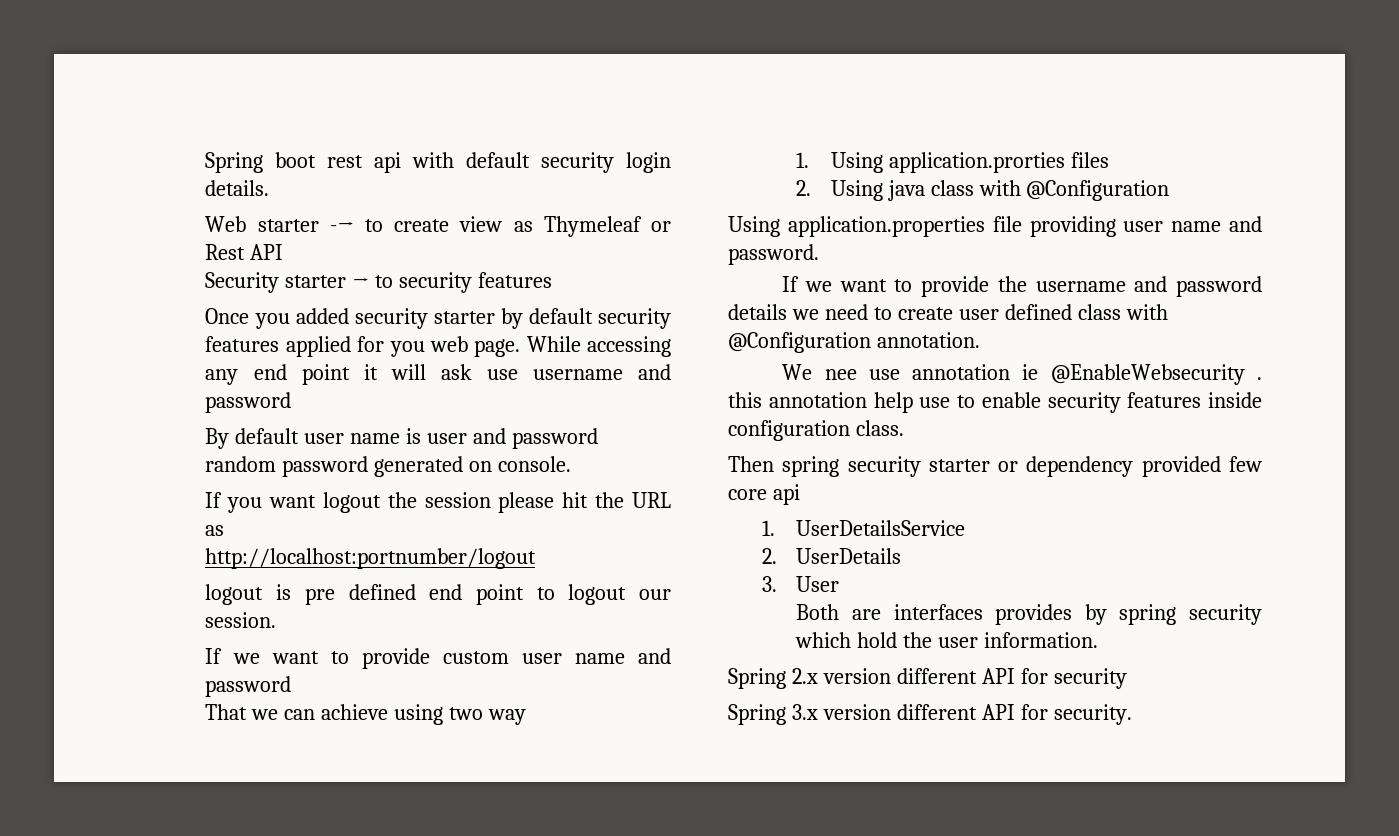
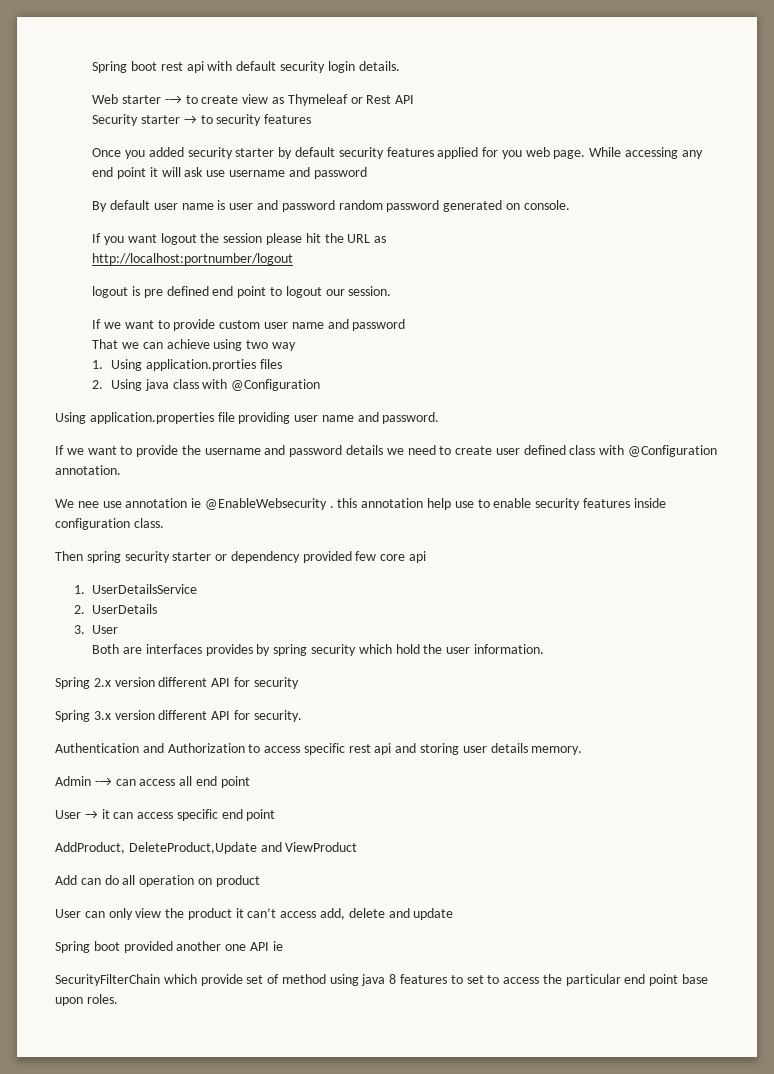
(1132, 714) none -> [55,743,583,755] [55,776,250,788] [55,809,276,821] [55,842,358,854] [55,875,260,887] [55,908,454,920] [55,941,283,953] [55,974,709,986] [55,994,118,1006] // Authentication and Authorization to access specific rest api and storing user details memory. // Admin -→ can access all end point // User → it can access specific end point // AddProduct, DeleteProduct,Update and ViewProduct // Add can do all operation on product // User can only view the product it can’t access add, delete and update // Spring boot provided another one API ie // SecurityFilterChain which provide set of method using java 8 features to set to access the particular end point base upon roles.

